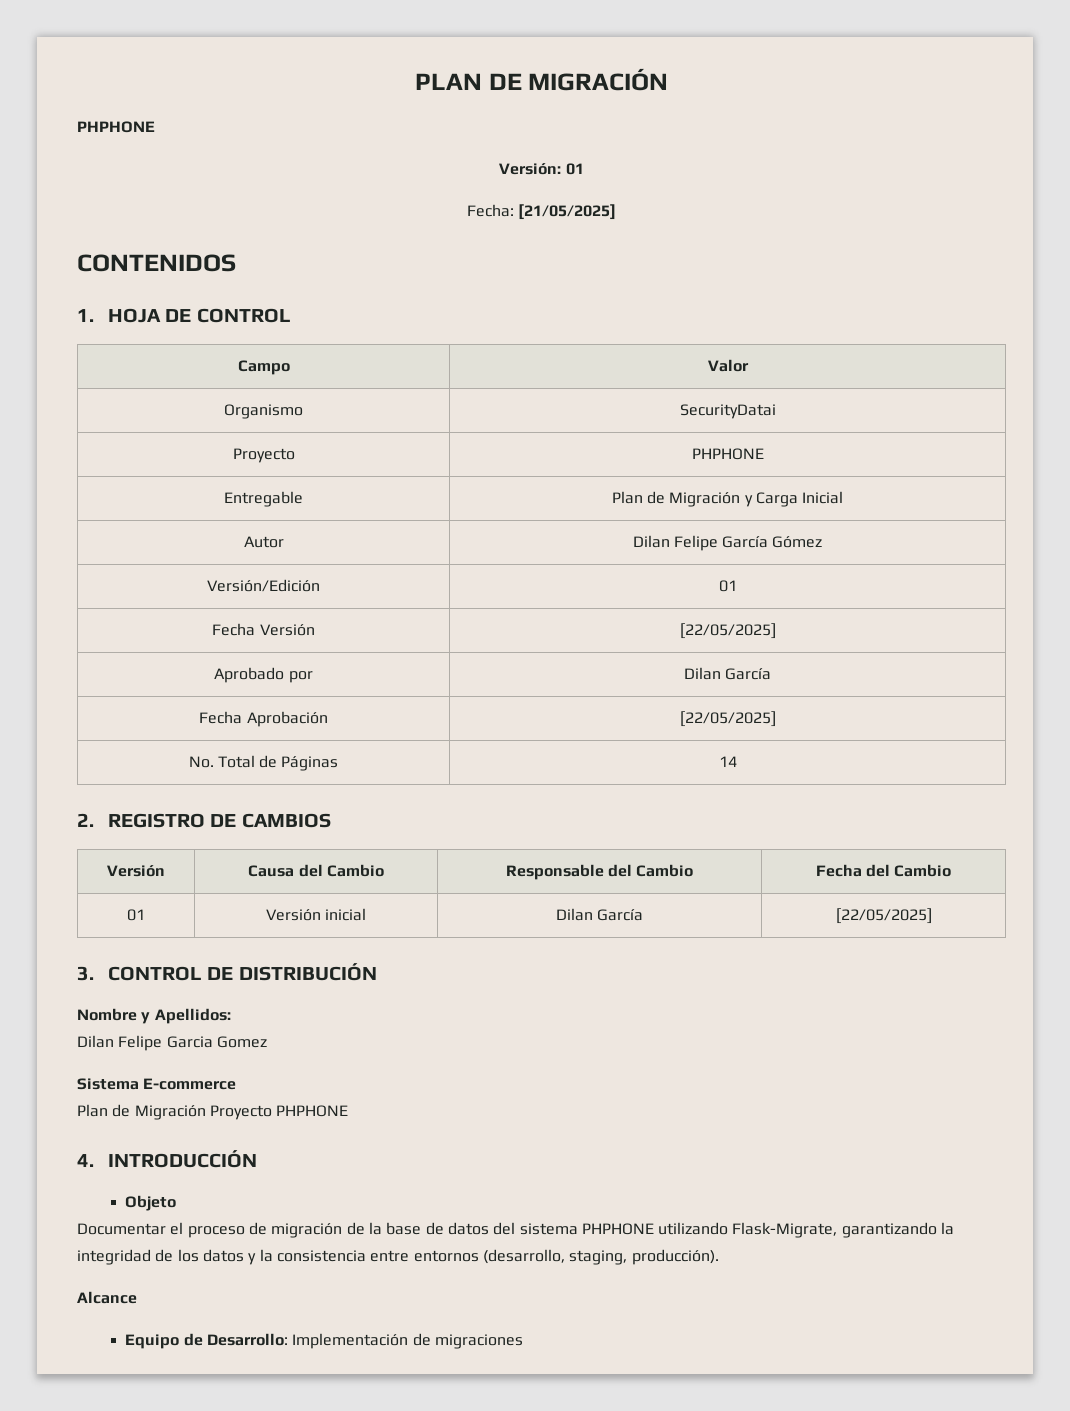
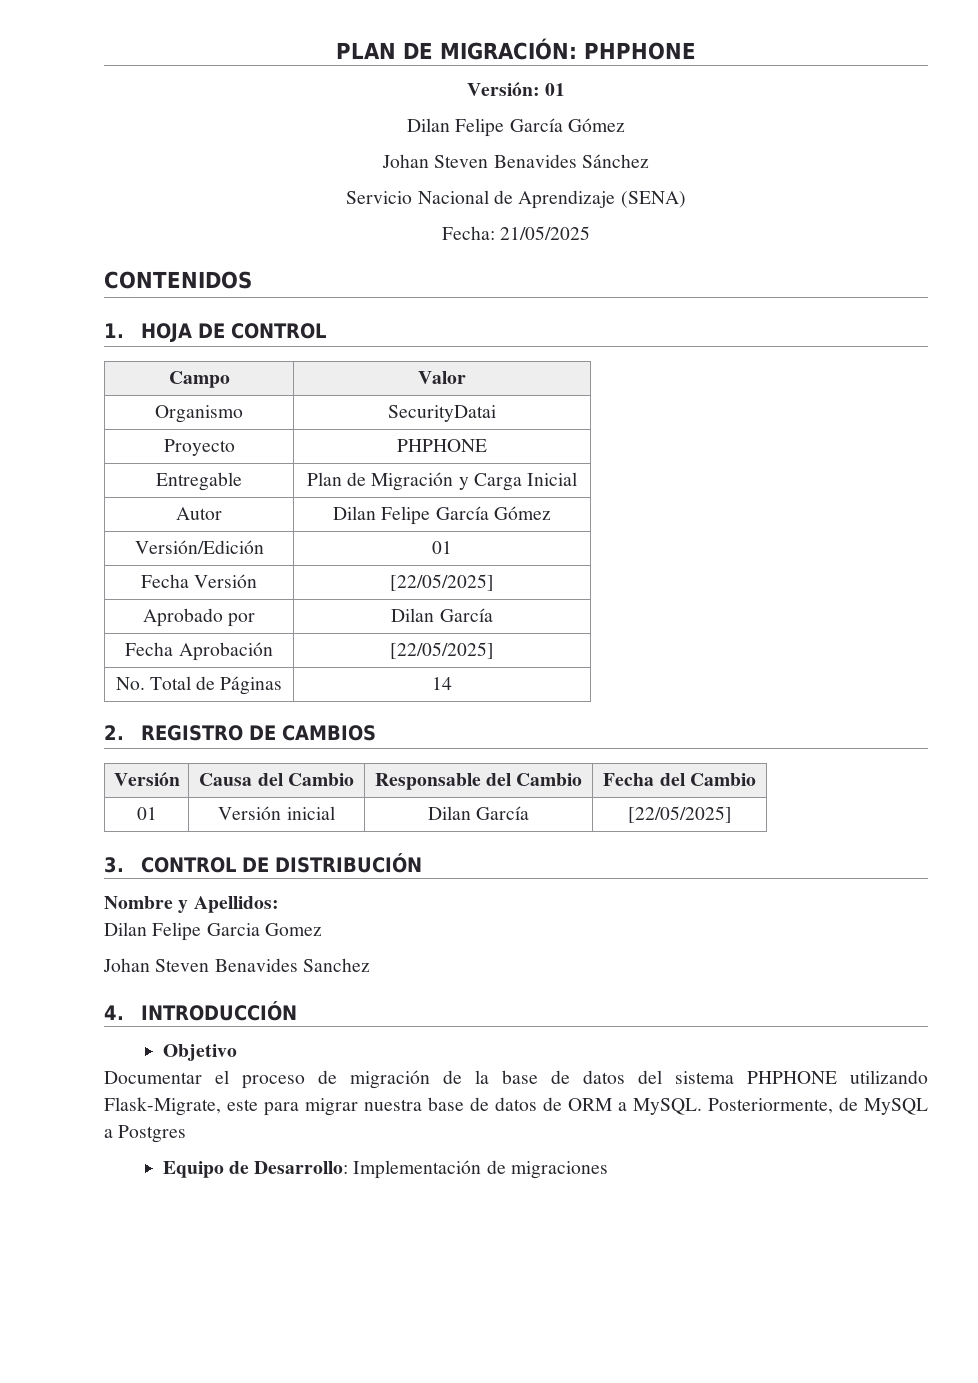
[528,68,669,91] MIGRACIÓN // -> [440,38,577,60] MIGRACIÓN:
(584, 169) none -> [407,118,625,137] [382,154,649,168] [346,190,686,209] // Dilan Felipe García Gómez // Johan Steven Benavides Sánchez // Servicio Nacional de Aprendizaje (SENA)
[518,204,617,220] [21/05/2025] -> [500,226,591,240] 21/05/2025
[77,1078,237,1090] [77,1104,349,1120] Sistema E-commerce // Plan de Migración Proyecto PHPHONE -> [103,958,370,972] Johan Steven Benavides Sanchez
[125,1195,177,1211] Objeto -> [162,1044,237,1061] Objetivo
[841,1222,955,1238] [77,1249,719,1265] [77,1291,137,1304] garantizando la integridad de los datos y la consistencia entre entornos (desarrollo, staging, producción). // Alcance -> [227,1097,928,1116] [104,1125,187,1143] este para migrar nuestra base de datos de ORM a MySQL. Posteriormente, de MySQL a Postgres

